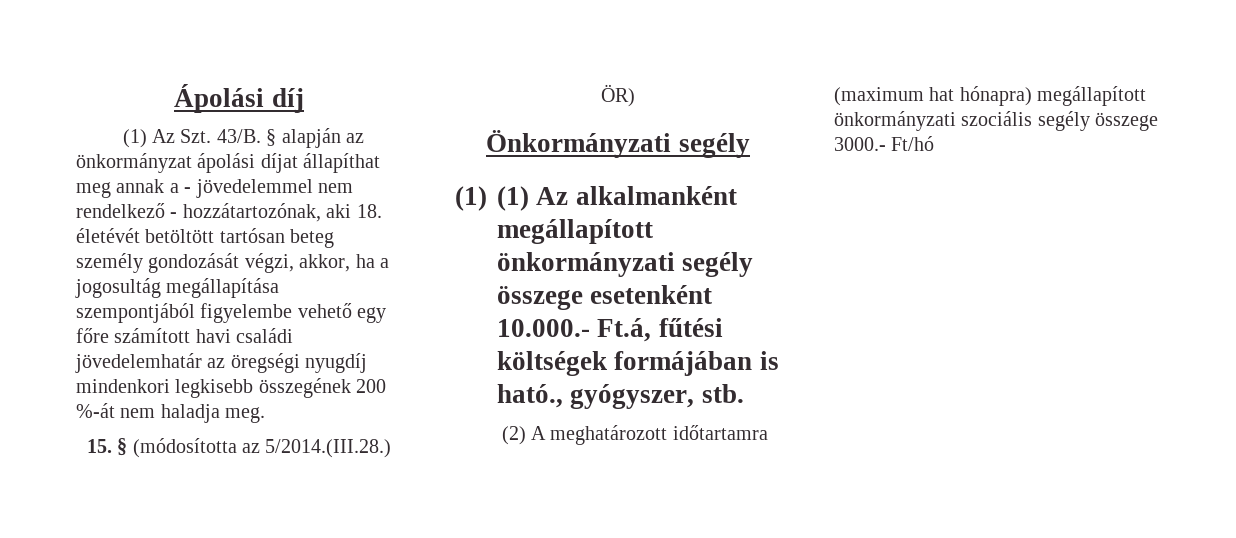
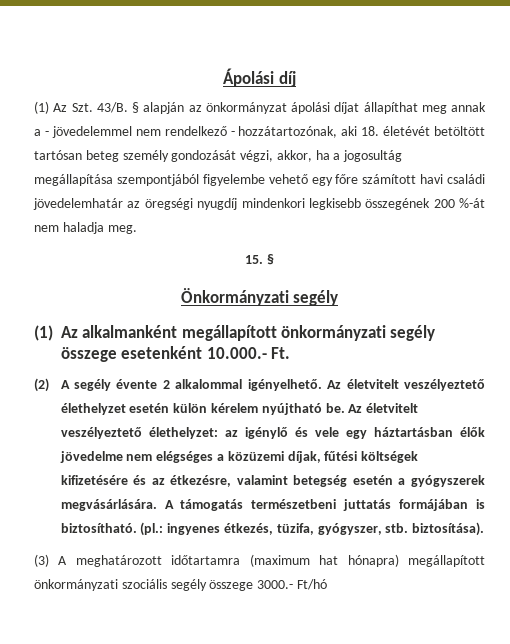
[132,438,392,458] [601,84,635,107] (módosította az 5/2014.(III.28.) ÖR) -> (274, 259) none
[497,186,529,211] (1) -> (53, 333) none
[597,318,723,342] [497,351,779,376] [497,384,563,408] Ft.á, fűtési költségek formájában is ható., -> [270,347,290,359] [34,378,485,392] [60,403,419,415] [60,427,485,439] [59,451,419,463] [60,475,485,487] [60,499,485,511] [60,522,314,536] Ft. // (2) A segély évente 2 alkalommal igényelhető. Az életvitelt veszélyeztető élethelyzet esetén külön kérelem nyújtható be. Az életvitelt veszélyeztető élethelyzet: az igénylő és vele egy háztartásban élők jövedelme nem elégséges a közüzemi díjak, fűtési költségek kifizetésére és az étkezésre, valamint betegség esetén a gyógyszerek megvásárlására. A támogatás természetbeni juttatás formájában is biztosítható. (pl.: ingyenes étkezés, tüzifa,
[501,426,526,445] // (2) -> [412,522,485,536] [34,554,49,567] biztosítása). // (3)

